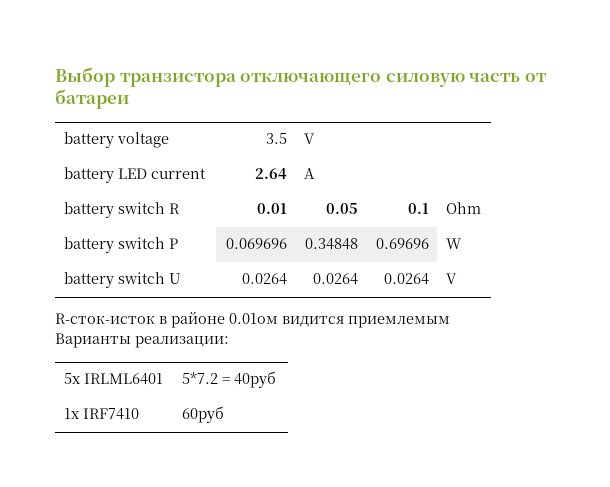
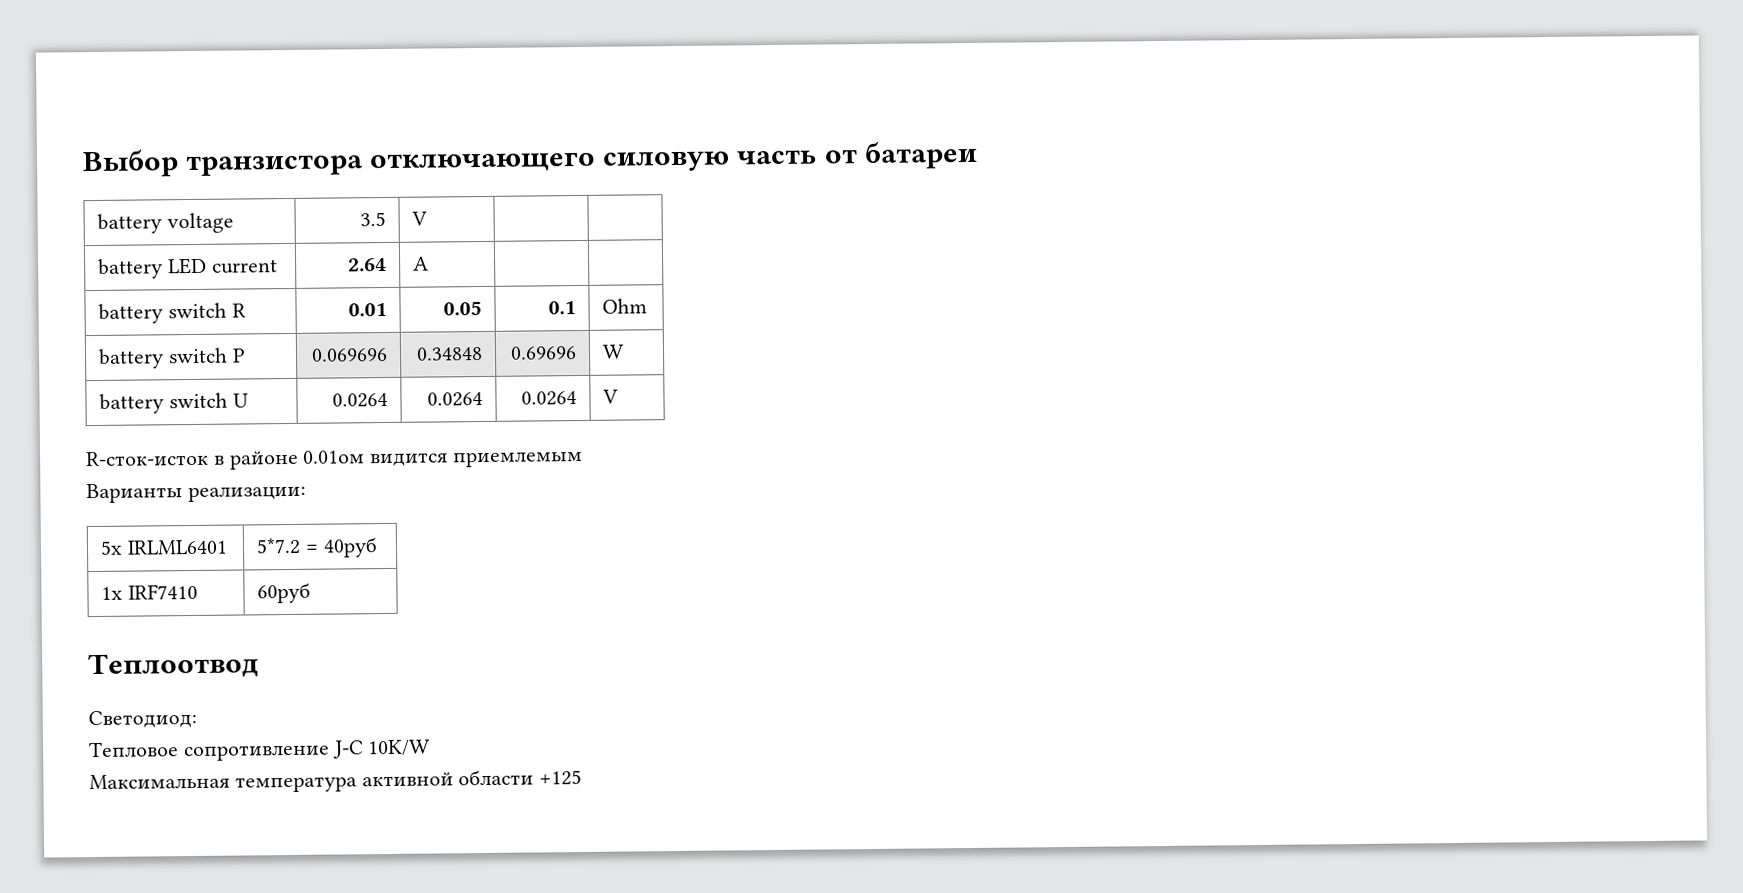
(224, 414) none -> [88,652,259,680] [88,709,197,729] [89,739,432,762] [89,769,583,793] // Теплоотвод // Светодиод: // Тепловое сопротивление J-C 10K/W // Максимальная температура активной области +125

